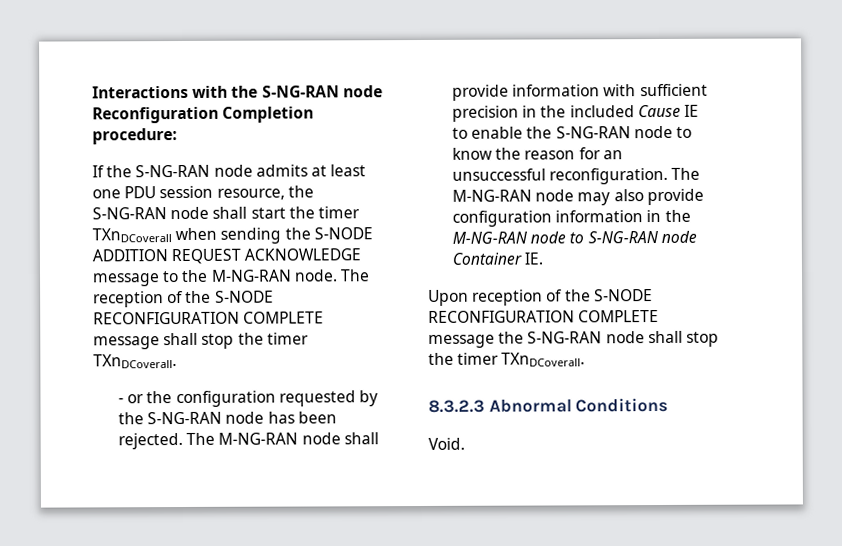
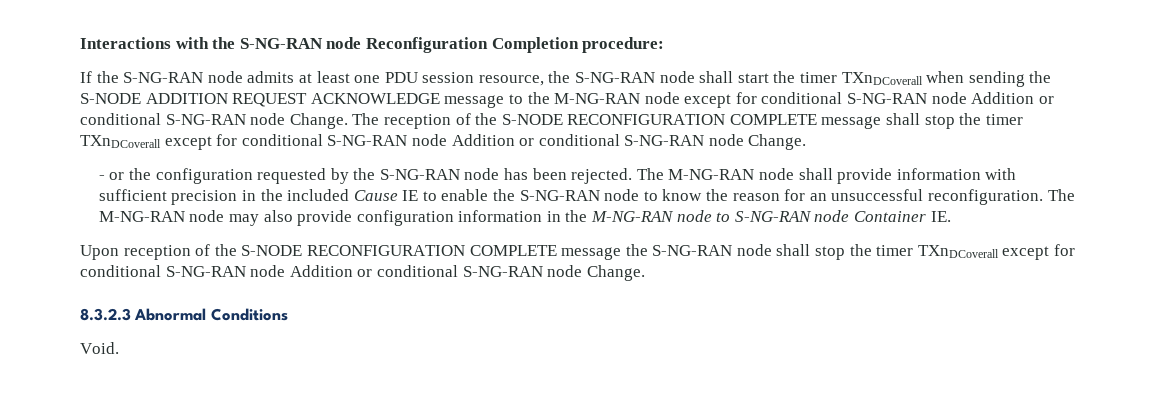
[293,269,338,282] node. -> [644,92,1054,108] [80,113,348,129] node except for conditional S-NG-RAN node Addition or conditional S-NG-RAN node Change.
[93,354,177,369] TXnDCoverall. -> [80,134,807,150] TXnDCoverall except for conditional S-NG-RAN node Addition or conditional S-NG-RAN node Change.
[501,352,586,367] TXnDCoverall. -> [917,244,1076,260] [80,265,645,281] TXnDCoverall except for conditional S-NG-RAN node Addition or conditional S-NG-RAN node Change.

